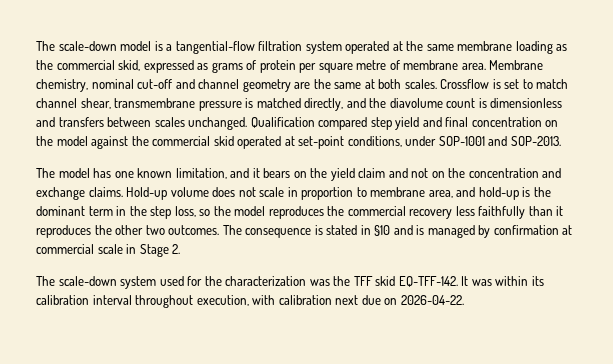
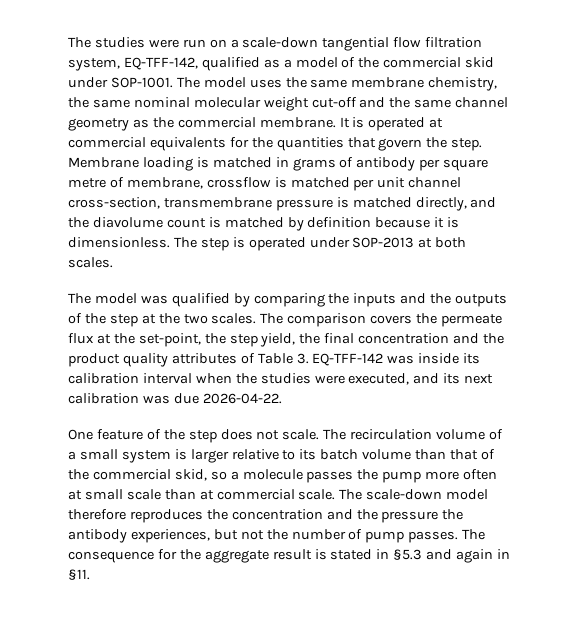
[36,41,568,54] [36,60,209,73] The scale-down model is a tangential-flow filtration system operated at the same membrane loading as the commercial skid, expressed as -> [68,37,483,51] [68,57,495,71] [68,77,498,91] [68,97,509,111] [68,117,444,131] [68,137,483,151] [68,157,289,171] The studies were run on a scale-down tangential flow filtration system, EQ-TFF-142, qualified as a model of the commercial skid under SOP-1001. The model uses the same membrane chemistry, the same nominal molecular weight cut-off and the same channel geometry as the commercial membrane. It is operated at commercial equivalents for the quantities that govern the step. Membrane loading is matched in
[259,60,296,73] protein -> [356,157,416,171] antibody
[403,60,544,70] [36,79,569,92] [36,98,111,109] membrane area. Membrane chemistry, nominal cut-off and channel geometry are the same at both scales. Crossflow is set to match channel shear, -> [126,177,462,191] [68,197,160,209] membrane, crossflow is matched per unit channel cross-section,
[490,98,563,108] [36,117,559,130] [36,136,561,149] [36,168,562,181] [36,187,551,200] [36,206,564,219] [36,225,573,238] [36,244,181,257] [36,276,544,289] [36,295,464,308] dimensionless and transfers between scales unchanged. Qualification compared step yield and final concentration on the model against the commercial skid operated at set-point conditions, under SOP-1001 and SOP-2013. // The model has one known limitation, and it bears on the yield claim and not on the concentration and exchange claims. Hold-up volume does not scale in proportion to membrane area, and hold-up is the dominant term in the step loss, so the model reproduces the commercial recovery less faithfully than it reproduces the other two outcomes. The consequence is stated in §10 and is managed by confirmation at commercial scale in Stage 2. // The scale-down system used for the characterization was the TFF skid EQ-TFF-142. It was within its calibration interval throughout execution, with calibration next due on 2026-04-22. -> [224,217,460,231] [68,237,467,251] [68,257,113,268] [68,293,508,307] [68,313,503,327] [68,333,505,347] [68,353,481,367] [68,373,494,385] [68,393,282,404] [68,429,504,443] [68,449,495,463] [68,469,498,483] [68,489,489,500] [68,509,464,523] [68,529,486,543] [68,549,511,563] [68,569,90,580] matched by definition because it is dimensionless. The step is operated under SOP-2013 at both scales. // The model was qualified by comparing the inputs and the outputs of the step at the two scales. The comparison covers the permeate flux at the set-point, the step yield, the final concentration and the product quality attributes of Table 3. EQ-TFF-142 was inside its calibration interval when the studies were executed, and its next calibration was due 2026-04-22. // One feature of the step does not scale. The recirculation volume of a small system is larger relative to its batch volume than that of the commercial skid, so a molecule passes the pump more often at small scale than at commercial scale. The scale-down model therefore reproduces the concentration and the pressure the antibody experiences, but not the number of pump passes. The consequence for the aggregate result is stated in §5.3 and again in §11.

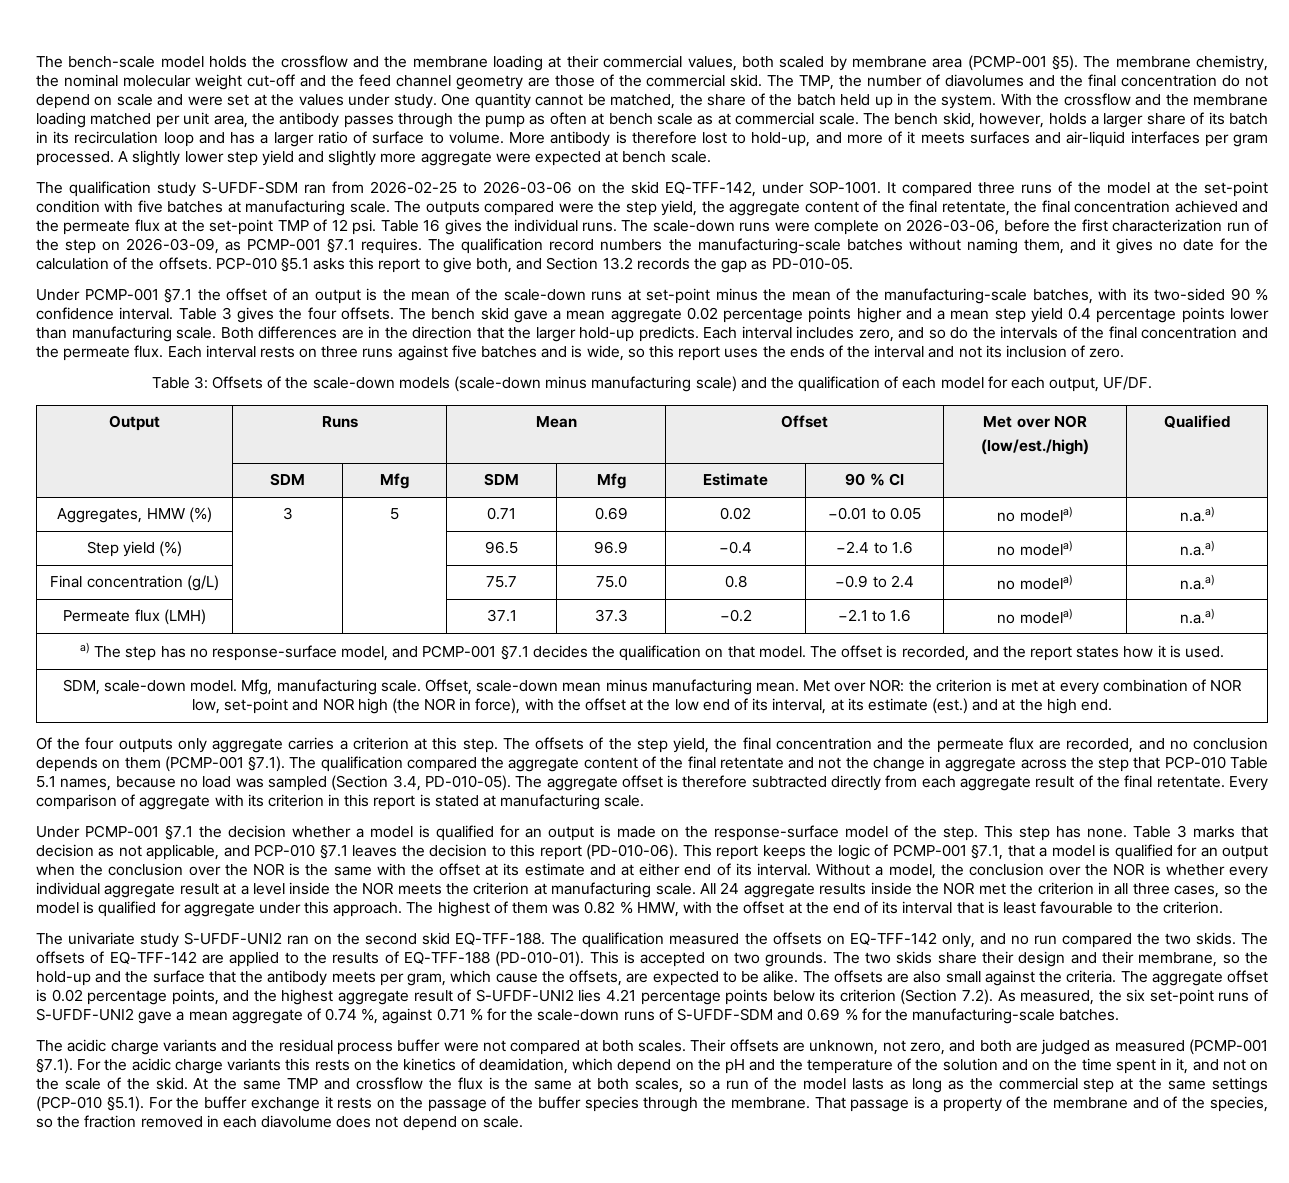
[68,37,483,51] [68,57,495,71] [68,77,348,88] The studies were run on a scale-down tangential flow filtration system, EQ-TFF-142, qualified as a model of the commercial skid under SOP-1001. The model uses the same -> [36,55,1111,71] The bench-scale model holds the crossflow and the membrane loading at their commercial values, both scaled by membrane area (PCMP-001 §5). The
[92,99,130,108] same -> (59, 81) none
[414,99,452,108] same -> [358,74,391,87] feed
[132,117,444,131] [68,137,483,151] [68,157,489,171] [68,177,462,191] [68,197,497,211] [68,217,460,231] [68,237,467,251] [68,257,113,268] [68,293,508,307] [68,313,413,327] as the commercial membrane. It is operated at commercial equivalents for the quantities that govern the step. Membrane loading is matched in grams of antibody per square metre of membrane, crossflow is matched per unit channel cross-section, transmembrane pressure is matched directly, and the diavolume count is matched by definition because it is dimensionless. The step is operated under SOP-2013 at both scales. // The model was qualified by comparing the inputs and the outputs of the step at the two scales. The comparison covers -> [527,74,1268,90] [36,93,1269,109] [36,112,1269,128] [36,131,1269,147] [36,150,711,166] [36,181,1268,197] [36,200,1269,216] are those of the commercial skid. The TMP, the number of diavolumes and the final concentration do not depend on scale and were set at the values under study. One quantity cannot be matched, the share of the batch held up in the system. With the crossflow and the membrane loading matched per unit area, the antibody passes through the pump as often at bench scale as at commercial scale. The bench skid, however, holds a larger share of its batch in its recirculation loop and has a larger ratio of surface to volume. More antibody is therefore lost to hold-up, and more of it meets surfaces and air-liquid interfaces per gram processed. A slightly lower step yield and slightly more aggregate were expected at bench scale. // The qualification study S-UFDF-SDM ran from 2026-02-25 to 2026-03-06 on the skid EQ-TFF-142, under SOP-1001. It compared three runs of the model at the set-point condition with five batches at manufacturing scale. The outputs compared were the step yield, the aggregate content of the final retentate, the final concentration achieved and
[138,333,201,347] set-point, -> [209,219,1268,235] [36,238,1269,254] [36,257,853,273] [36,288,1268,304] [36,307,1269,323] [36,326,1268,342] [36,345,1125,361] [151,376,1153,392] [109,415,160,431] [321,416,358,428] [535,416,577,428] [781,415,828,428] [983,415,1087,428] [981,439,1089,455] [1164,415,1230,428] [270,473,305,486] [380,473,409,489] [484,473,519,486] [596,473,626,489] [703,473,768,486] [845,473,904,486] [57,507,212,523] [282,507,293,520] [390,508,399,520] [487,507,516,520] [594,507,628,520] [720,507,751,520] [828,507,921,520] [997,506,1073,522] [1179,506,1215,522] [86,541,183,557] [485,541,518,554] [594,541,628,554] [719,541,752,554] [836,541,913,554] [997,540,1073,556] [1179,540,1215,556] [50,575,219,591] [486,576,517,588] [595,575,627,588] [724,575,747,588] [835,575,914,588] [997,574,1073,590] [1179,574,1215,590] [63,609,206,625] [486,609,517,622] [594,609,628,622] [719,609,752,622] [837,609,912,622] [997,608,1073,624] [1179,608,1215,624] [80,642,1224,661] [62,679,1243,695] [192,698,1112,714] [36,737,604,753] set-point TMP of 12 psi. Table 16 gives the individual runs. The scale-down runs were complete on 2026-03-06, before the first characterization run of the step on 2026-03-09, as PCMP-001 §7.1 requires. The qualification record numbers the manufacturing-scale batches without naming them, and it gives no date for the calculation of the offsets. PCP-010 §5.1 asks this report to give both, and Section 13.2 records the gap as PD-010-05. // Under PCMP-001 §7.1 the offset of an output is the mean of the scale-down runs at set-point minus the mean of the manufacturing-scale batches, with its two-sided 90 % confidence interval. Table 3 gives the four offsets. The bench skid gave a mean aggregate 0.02 percentage points higher and a mean step yield 0.4 percentage points lower than manufacturing scale. Both differences are in the direction that the larger hold-up predicts. Each interval includes zero, and so do the intervals of the final concentration and the permeate flux. Each interval rests on three runs against five batches and is wide, so this report uses the ends of the interval and not its inclusion of zero. // Table 3: Offsets of the scale-down models (scale-down minus manufacturing scale) and the qualification of each model for each output, UF/DF. // Output | Runs | Mean | Offset | Met over NOR // (low/est./high) | Qualified // | SDM | Mfg | SDM | Mfg | Estimate | 90 % CI | | // Aggregates, HMW (%) | 3 | 5 | 0.71 | 0.69 | 0.02 | −0.01 to 0.05 | no modela) | n.a.a) // Step yield (%) | | | 96.5 | 96.9 | −0.4 | −2.4 to 1.6 | no modela) | n.a.a) // Final concentration (g/L) | | | 75.7 | 75.0 | 0.8 | −0.9 to 2.4 | no modela) | n.a.a) // Permeate flux (LMH) | | | 37.1 | 37.3 | −0.2 | −2.1 to 1.6 | no modela) | n.a.a) // a) The step has no response-surface model, and PCMP-001 §7.1 decides the qualification on that model. The offset is recorded, and the report states how it is used. // SDM, scale-down model. Mfg, manufacturing scale. Offset, scale-down mean minus manufacturing mean. Met over NOR: the criterion is met at every combination of NOR low, set-point and NOR high (the NOR in force), with the offset at the low end of its interval, at its estimate (est.) and at the high end. // Of the four outputs only aggregate carries a criterion at this step. The offsets of
[68,353,481,367] [68,373,494,385] [68,393,282,404] [68,429,504,443] [68,449,495,463] [68,469,498,483] [68,489,489,500] [68,509,464,523] [68,529,486,543] [68,549,511,563] [68,569,90,580] product quality attributes of Table 3. EQ-TFF-142 was inside its calibration interval when the studies were executed, and its next calibration was due 2026-04-22. // One feature of the step does not scale. The recirculation volume of a small system is larger relative to its batch volume than that of the commercial skid, so a molecule passes the pump more often at small scale than at commercial scale. The scale-down model therefore reproduces the concentration and the pressure the antibody experiences, but not the number of pump passes. The consequence for the aggregate result is stated in §5.3 and again in §11. -> [936,737,1269,753] [36,756,1268,772] [36,775,1269,791] [36,794,645,810] [36,825,1268,841] [36,844,1269,860] [36,863,1268,879] [36,882,1269,898] [36,901,1223,917] [36,932,1268,948] [36,951,1268,967] [36,970,1269,986] [36,989,1269,1005] [36,1008,1120,1024] [36,1039,1269,1055] [36,1058,1269,1074] [36,1077,1268,1093] [36,1096,1268,1112] [36,1115,524,1131] permeate flux are recorded, and no conclusion depends on them (PCMP-001 §7.1). The qualification compared the aggregate content of the final retentate and not the change in aggregate across the step that PCP-010 Table 5.1 names, because no load was sampled (Section 3.4, PD-010-05). The aggregate offset is therefore subtracted directly from each aggregate result of the final retentate. Every comparison of aggregate with its criterion in this report is stated at manufacturing scale. // Under PCMP-001 §7.1 the decision whether a model is qualified for an output is made on the response-surface model of the step. This step has none. Table 3 marks that decision as not applicable, and PCP-010 §7.1 leaves the decision to this report (PD-010-06). This report keeps the logic of PCMP-001 §7.1, that a model is qualified for an output when the conclusion over the NOR is the same with the offset at its estimate and at either end of its interval. Without a model, the conclusion over the NOR is whether every individual aggregate result at a level inside the NOR meets the criterion at manufacturing scale. All 24 aggregate results inside the NOR met the criterion in all three cases, so the model is qualified for aggregate under this approach. The highest of them was 0.82 % HMW, with the offset at the end of its interval that is least favourable to the criterion. // The univariate study S-UFDF-UNI2 ran on the second skid EQ-TFF-188. The qualification measured the offsets on EQ-TFF-142 only, and no run compared the two skids. The offsets of EQ-TFF-142 are applied to the results of EQ-TFF-188 (PD-010-01). This is accepted on two grounds. The two skids share their design and their membrane, so the hold-up and the surface that the antibody meets per gram, which cause the offsets, are expected to be alike. The offsets are also small against the criteria. The aggregate offset is 0.02 percentage points, and the highest aggregate result of S-UFDF-UNI2 lies 4.21 percentage points below its criterion (Section 7.2). As measured, the six set-point runs of S-UFDF-UNI2 gave a mean aggregate of 0.74 %, against 0.71 % for the scale-down runs of S-UFDF-SDM and 0.69 % for the manufacturing-scale batches. // The acidic charge variants and the residual process buffer were not compared at both scales. Their offsets are unknown, not zero, and both are judged as measured (PCMP-001 §7.1). For the acidic charge variants this rests on the kinetics of deamidation, which depend on the pH and the temperature of the solution and on the time spent in it, and not on the scale of the skid. At the same TMP and crossflow the flux is the same at both scales, so a run of the model lasts as long as the commercial step at the same settings (PCP-010 §5.1). For the buffer exchange it rests on the passage of the buffer species through the membrane. That passage is a property of the membrane and of the species, so the fraction removed in each diavolume does not depend on scale.

